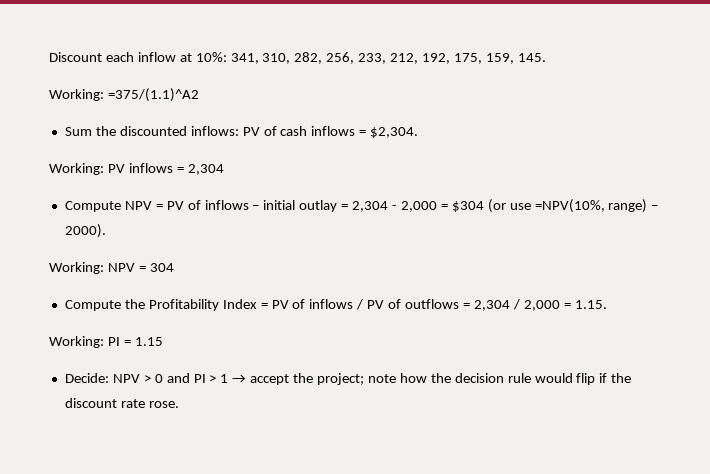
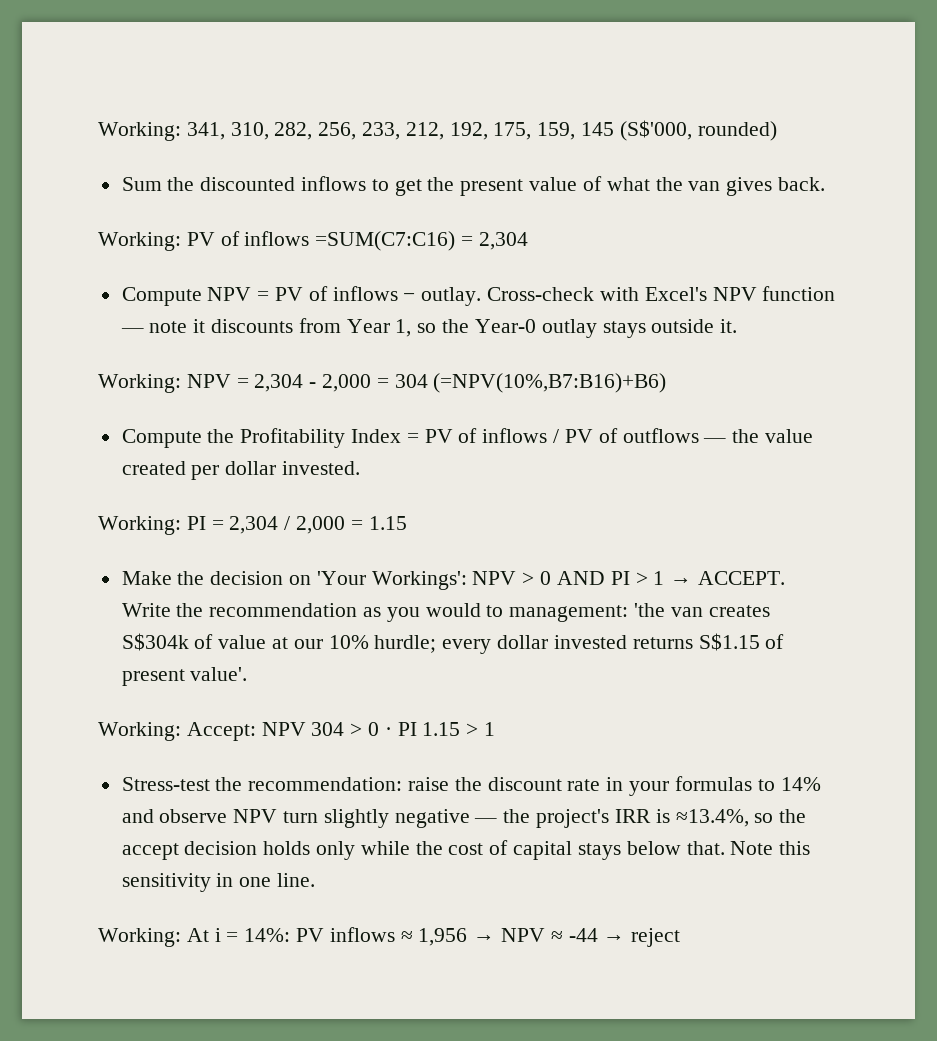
[49,52,227,62] Discount each inflow at 10%: -> [98,122,181,141] Working:
[517,53,546,62] [49,88,199,102] 145. // Working: =375/(1.1)^A2 -> [581,120,777,141] 145 (S$'000, rounded)
[190,126,419,138] inflows: PV of cash inflows = $2,304. -> [301,176,825,196] inflows to get the present value of what the van gives back.
[128,163,173,173] inflows -> [220,231,456,251] of inflows =SUM(C7:C16)
[263,200,338,212] initial outlay -> [421,286,836,306] [120,318,738,338] [98,374,231,393] outlay. Cross-check with Excel's NPV function — note it discounts from Year 1, so the Year-0 outlay stays outside it. // Working: NPV
[451,199,659,213] [64,224,106,238] [49,262,174,274] $304 (or use =NPV(10%, range) − 2000). // Working: NPV = 304 -> [394,373,667,393] 304 (=NPV(10%,B7:B16)+B6)
(460, 304) none -> [703,429,813,443] [121,461,361,480] [98,516,206,535] — the value created per dollar invested. // Working: PI
[574,300,607,309] [49,336,163,348] [64,373,109,383] 1.15. // Working: PI = 1.15 // Decide: -> [368,516,407,530] [121,571,467,590] 1.15 // Make the decision on 'Your Workings':
[166,373,190,383] and -> [556,571,605,585] AND
[250,373,632,385] [64,398,179,408] accept the project; note how the decision rule would flip if the discount rate rose. -> [697,571,785,585] [121,603,770,622] [121,633,785,654] [121,667,248,686] [98,722,496,741] [121,776,821,796] [121,809,807,828] [121,840,811,860] [121,873,316,892] [98,927,681,947] ACCEPT. Write the recommendation as you would to management: 'the van creates S$304k of value at our 10% hurdle; every dollar invested returns S$1.15 of present value'. // Working: Accept: NPV 304 > 0 · PI 1.15 > 1 // Stress-test the recommendation: raise the discount rate in your formulas to 14% and observe NPV turn slightly negative — the project's IRR is ≈13.4%, so the accept decision holds only while the cost of capital stays below that. Note this sensitivity in one line. // Working: At i = 14%: PV inflows ≈ 1,956 → NPV ≈ -44 → reject

